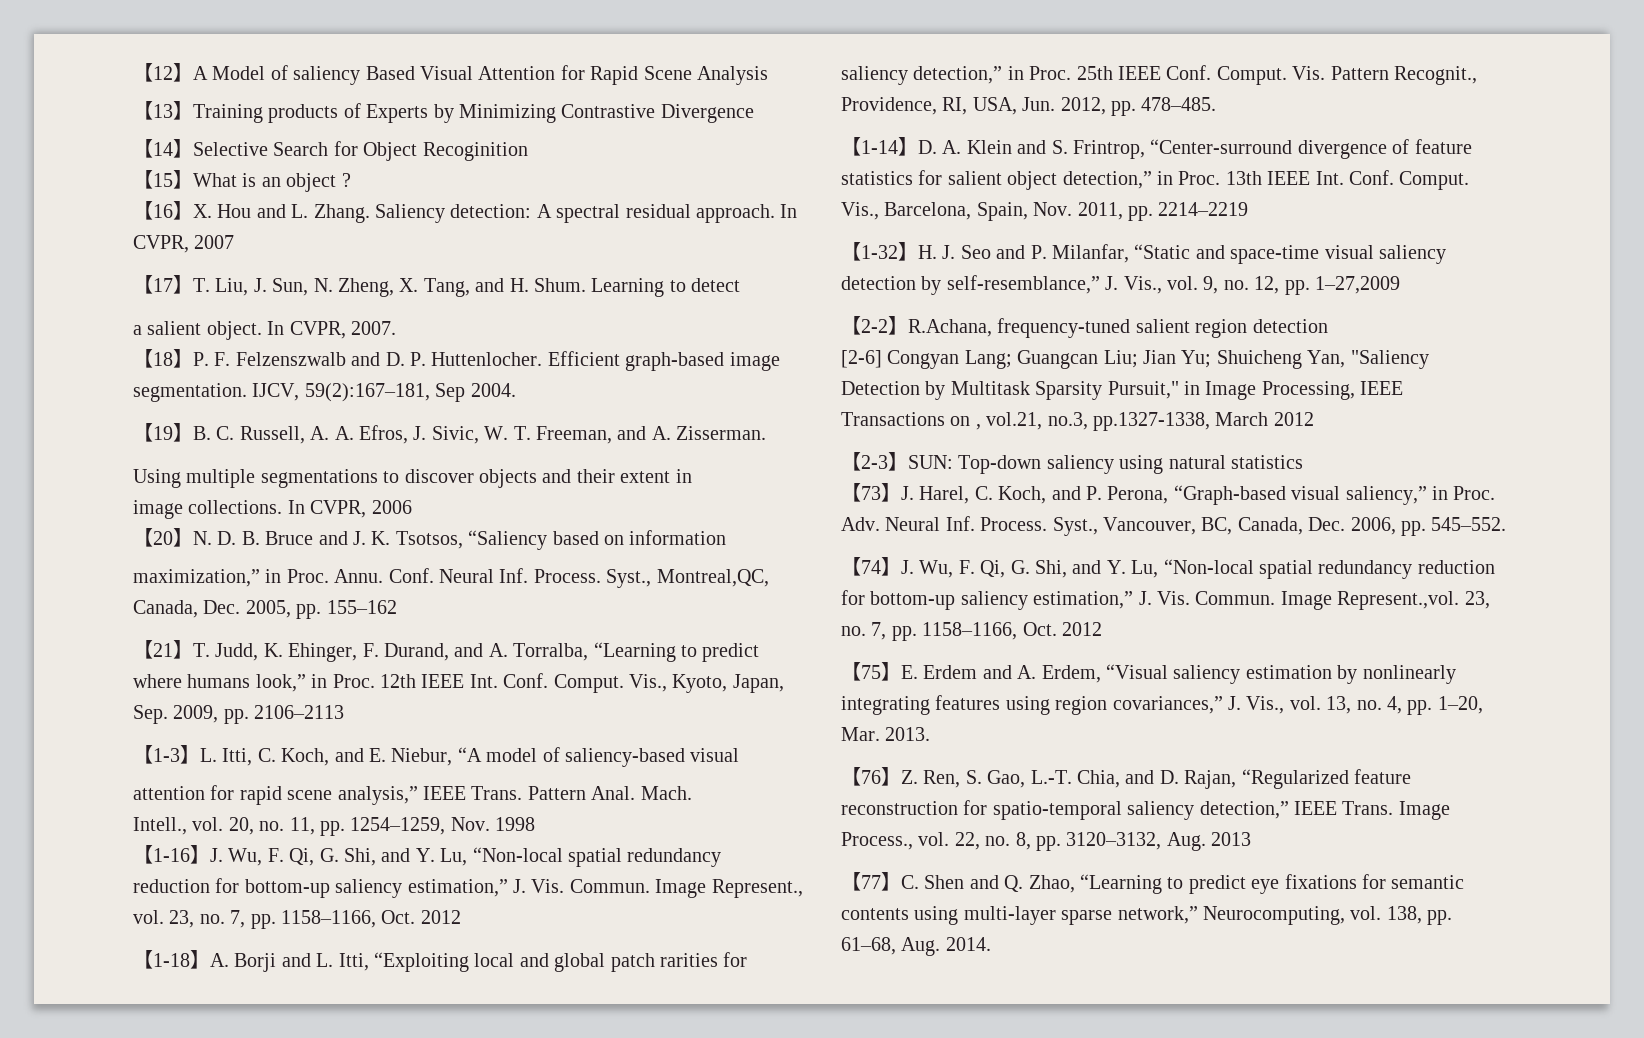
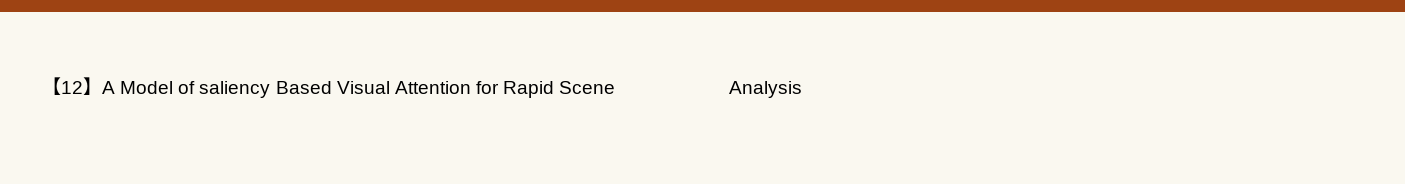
[133,101,754,123] [133,139,528,161] [133,170,351,192] [133,201,798,223] [133,235,235,253] [133,275,741,297] [133,321,396,340] [133,349,780,371] [133,383,516,402] [133,423,767,444] [133,469,692,488] [133,500,412,519] [133,528,727,550] [133,568,769,588] [133,600,397,619] [133,640,760,662] [133,673,784,693] [133,705,345,724] [133,745,740,767] [133,785,692,805] [133,817,536,836] [133,845,722,867] [133,878,803,898] [133,910,461,929] [133,950,748,972] [841,65,1477,85] [841,97,1217,116] [841,137,1472,159] [841,170,1470,190] [841,202,1249,221] [841,242,1446,264] [841,275,1400,295] [841,316,1328,338] [841,350,1429,369] [841,381,1404,400] [841,412,1314,431] [841,452,1303,474] [841,483,1496,505] [841,516,1507,536] [841,557,1495,579] [841,590,1490,610] [841,622,1102,641] [841,662,1456,684] [841,695,1483,715] [841,727,931,741] [841,767,1411,789] [841,800,1450,820] [841,832,1252,851] [841,872,1465,894] [841,906,1453,925] [841,937,991,956] // 【13】Training products of Experts by Minimizing Contrastive Divergence // 【14】Selective Search for Object Recoginition // 【15】What is an object ? // 【16】X. Hou and L. Zhang. Saliency detection: A spectral residual approach. In CVPR, 2007 // 【17】T. Liu, J. Sun, N. Zheng, X. Tang, and H. Shum. Learning to detect // a salient object. In CVPR, 2007. // 【18】P. F. Felzenszwalb and D. P. Huttenlocher. Efficient graph-based image segmentation. IJCV, 59(2):167–181, Sep 2004. // 【19】B. C. Russell, A. A. Efros, J. Sivic, W. T. Freeman, and A. Zisserman. // Using multiple segmentations to discover objects and their extent in // image collections. In CVPR, 2006 // 【20】N. D. B. Bruce and J. K. Tsotsos, “Saliency based on information // maximization,” in Proc. Annu. Conf. Neural Inf. Process. Syst., Montreal,QC, Canada, Dec. 2005, pp. 155–162 // 【21】T. Judd, K. Ehinger, F. Durand, and A. Torralba, “Learning to predict where humans look,” in Proc. 12th IEEE Int. Conf. Comput. Vis., Kyoto, Japan, Sep. 2009, pp. 2106–2113 // 【1-3】L. Itti, C. Koch, and E. Niebur, “A model of saliency-based visual // attention for rapid scene analysis,” IEEE Trans. Pattern Anal. Mach. // Intell., vol. 20, no. 11, pp. 1254–1259, Nov. 1998 // 【1-16】J. Wu, F. Qi, G. Shi, and Y. Lu, “Non-local spatial redundancy reduction for bottom-up saliency estimation,” J. Vis. Commun. Image Represent., vol. 23, no. 7, pp. 1158–1166, Oct. 2012 // 【1-18】A. Borji and L. Itti, “Exploiting local and global patch rarities for saliency detection,” in Proc. 25th IEEE Conf. Comput. Vis. Pattern Recognit., Providence, RI, USA, Jun. 2012, pp. 478–485. // 【1-14】D. A. Klein and S. Frintrop, “Center-surround divergence of feature statistics for salient object detection,” in Proc. 13th IEEE Int. Conf. Comput. Vis., Barcelona, Spain, Nov. 2011, pp. 2214–2219 // 【1-32】H. J. Seo and P. Milanfar, “Static and space-time visual saliency detection by self-resemblance,” J. Vis., vol. 9, no. 12, pp. 1–27,2009 // 【2-2】R.Achana, frequency-tuned salient region detection // [2-6] Congyan Lang; Guangcan Liu; Jian Yu; Shuicheng Yan, "Saliency Detection by Multitask Sparsity Pursuit," in Image Processing, IEEE Transactions on , vol.21, no.3, pp.1327-1338, March 2012 // 【2-3】SUN: Top-down saliency using natural statistics // 【73】J. Harel, C. Koch, and P. Perona, “Graph-based visual saliency,” in Proc. Adv. Neural Inf. Process. Syst., Vancouver, BC, Canada, Dec. 2006, pp. 545–552. // 【74】J. Wu, F. Qi, G. Shi, and Y. Lu, “Non-local spatial redundancy reduction for bottom-up saliency estimation,” J. Vis. Commun. Image Represent.,vol. 23, no. 7, pp. 1158–1166, Oct. 2012 // 【75】E. Erdem and A. Erdem, “Visual saliency estimation by nonlinearly integrating features using region covariances,” J. Vis., vol. 13, no. 4, pp. 1–20, Mar. 2013. // 【76】Z. Ren, S. Gao, L.-T. Chia, and D. Rajan, “Regularized feature reconstruction for spatio-temporal saliency detection,” IEEE Trans. Image Process., vol. 22, no. 8, pp. 3120–3132, Aug. 2013 // 【77】C. Shen and Q. Zhao, “Learning to predict eye fixations for semantic contents using multi-layer sparse network,” Neurocomputing, vol. 138, pp. 61–68, Aug. 2014. -> (802, 89) none

